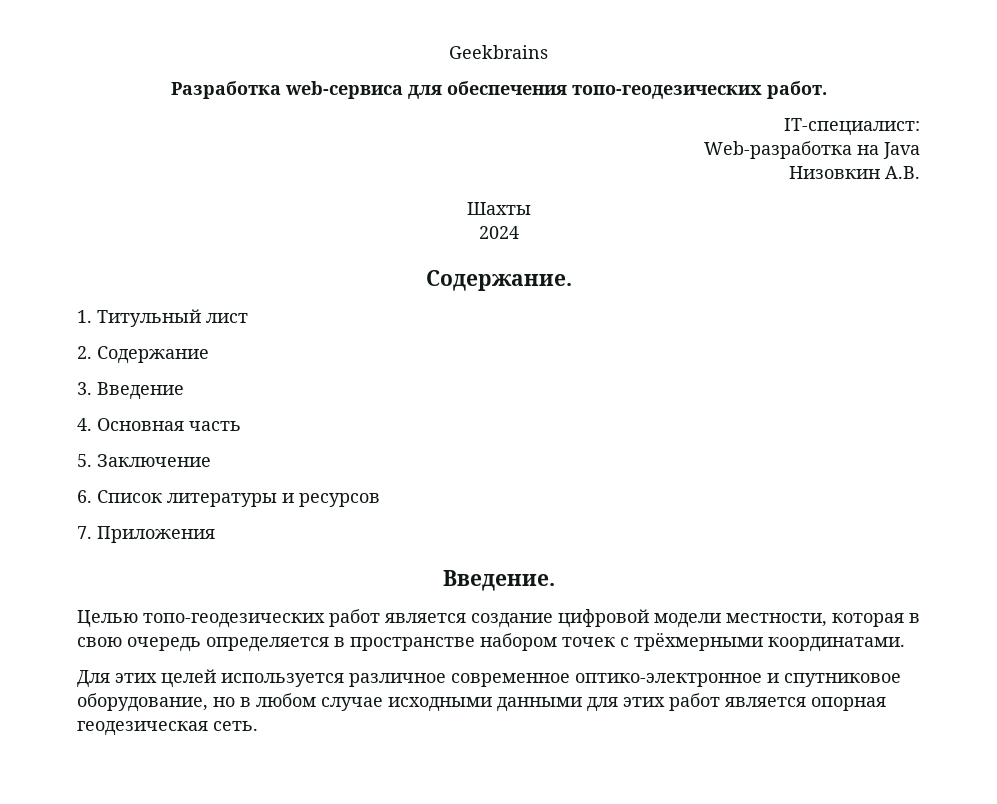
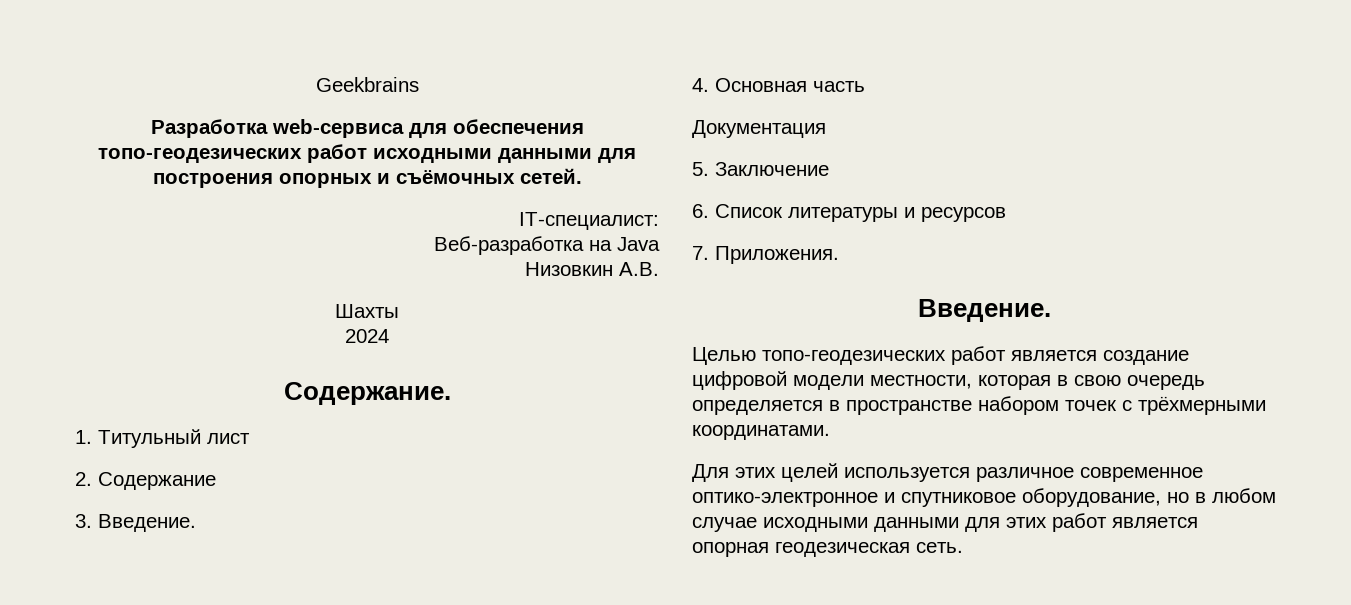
[766,81,827,99] работ. -> [307,144,636,163] [152,168,582,188] работ исходными данными для построения опорных и съёмочных сетей.
[704,141,852,159] Web-разработка -> [434,236,584,255] Веб-разработка
[97,382,184,400] Введение -> [98,514,196,532] Введение.
(241, 426) none -> [692,120,826,138] // Документация
[97,526,215,543] Приложения -> [715,246,839,264] Приложения.

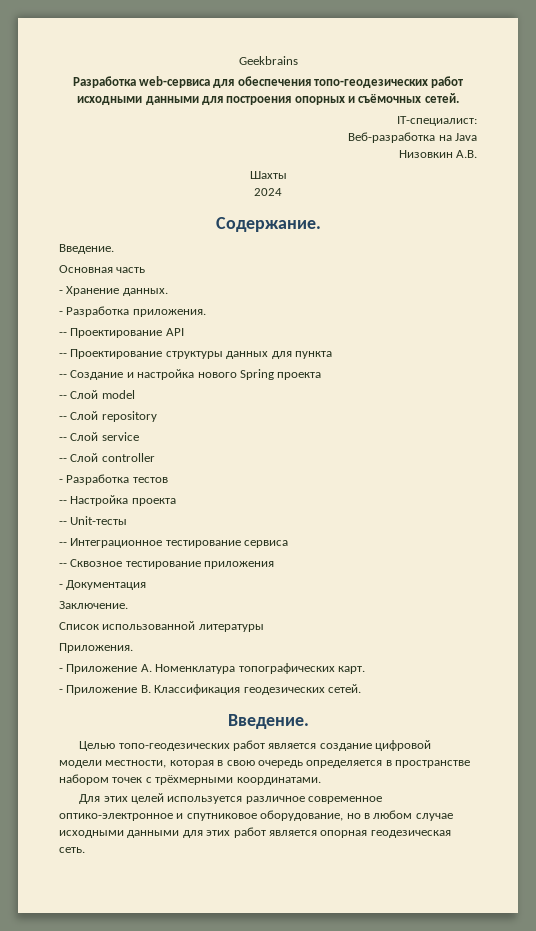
[75,429,250,448] [75,472,216,490] [75,514,196,532] [692,78,709,92] 1. Титульный лист // 2. Содержание // 3. Введение. // 4. -> [59,244,114,254] Введение. //
[692,120,826,138] [692,162,829,176] [692,204,1006,222] [692,246,839,264] Документация // 5. Заключение // 6. Список литературы и ресурсов // 7. Приложения. -> [59,286,168,296] [59,306,206,317] [59,328,184,338] [59,349,332,359] [59,369,322,380] [59,390,135,399] [59,411,157,422] [59,432,139,441] [59,453,155,462] [59,474,168,485] [59,495,176,506] [59,516,128,525] [59,538,289,548] [59,559,275,569] [59,580,147,590] [59,601,128,609] [59,621,264,632] [59,643,133,653] [59,663,365,674] [59,684,361,695] - Хранение данных. // - Разработка приложения. // -- Проектирование API // -- Проектирование структуры данных для пункта // -- Создание и настройка нового Spring проекта // -- Слой model // -- Слой repository // -- Слой service // -- Слой controller // - Разработка тестов // -- Настройка проекта // -- Unit-тесты // -- Интеграционное тестирование сервиса // -- Сквозное тестирование приложения // - Документация // Заключение. // Список использованной литературы // Приложения. // - Приложение A. Номенклатура топографических карт. // - Приложение B. Классификация геодезических сетей.

